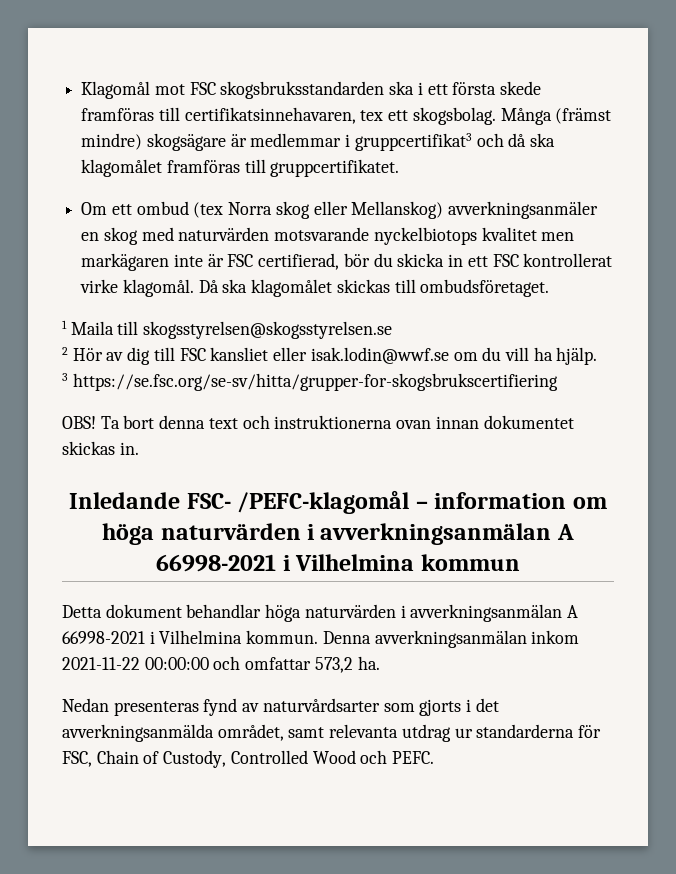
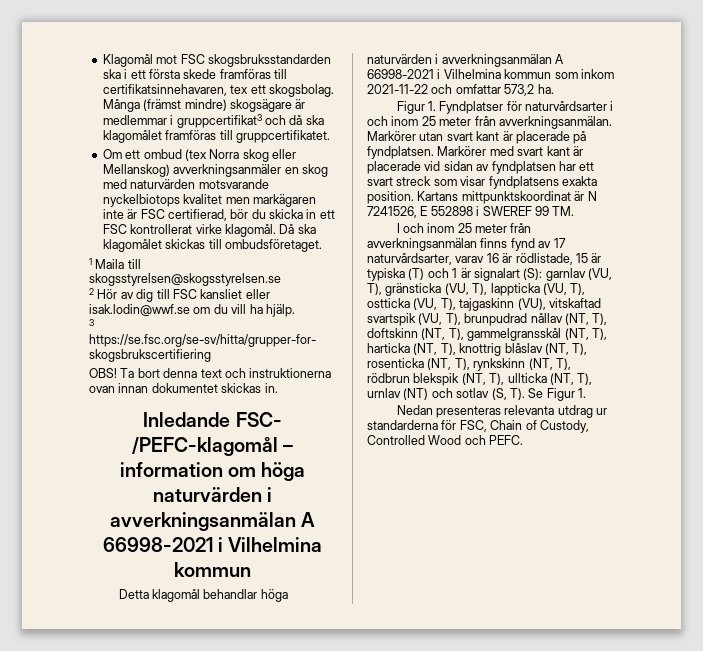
[105,604,182,618] dokument -> [151,589,200,602] klagomål
[246,630,527,648] kommun. Denna avverkningsanmälan -> [504,69,578,79] kommun som
[144,657,209,670] 00:00:00 -> (428, 89) none
[62,698,499,716] [62,724,325,742] Nedan presenteras fynd av naturvårdsarter som gjorts i det avverkningsanmälda området, samt -> [396,101,614,114] [367,116,612,129] [367,131,587,144] [367,146,583,159] [367,161,595,174] [367,176,597,189] [367,191,597,204] [367,206,575,218] [396,223,532,233] [367,238,566,251] [367,253,602,265] [367,268,612,281] [367,283,586,296] [367,298,601,311] [367,313,608,326] [367,328,607,341] [367,343,588,356] [367,358,571,371] [367,373,593,386] [367,388,586,401] [396,405,501,418] Figur 1. Fyndplatser för naturvårdsarter i och inom 25 meter från avverkningsanmälan. Markörer utan svart kant är placerade på fyndplatsen. Markörer med svart kant är placerade vid sidan av fyndplatsen har ett svart streck som visar fyndplatsens exakta position. Kartans mittpunktskoordinat är N 7241526, E 552898 i SWEREF 99 TM. // I och inom 25 meter från avverkningsanmälan finns fynd av 17 naturvårdsarter, varav 16 är rödlistade, 15 är typiska (T) och 1 är signalart (S): garnlav (VU, T), gränsticka (VU, T), lappticka (VU, T), ostticka (VU, T), tajgaskinn (VU), vitskaftad svartspik (VU, T), brunpudrad nållav (NT, T), doftskinn (NT, T), gammelgransskål (NT, T), harticka (NT, T), knottrig blåslav (NT, T), rosenticka (NT, T), rynkskinn (NT, T), rödbrun blekspik (NT, T), ullticka (NT, T), urnlav (NT) och sotlav (S, T). Se Figur 1. // Nedan presenteras

